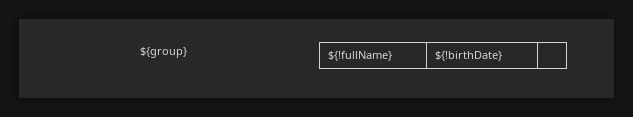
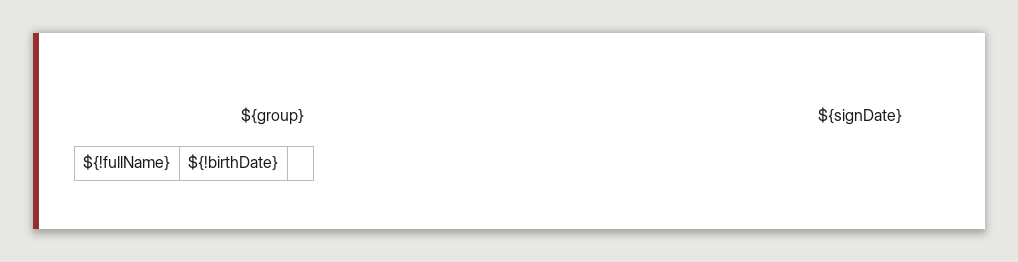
(502, 56) none -> [818,107,902,125] // ${signDate}

